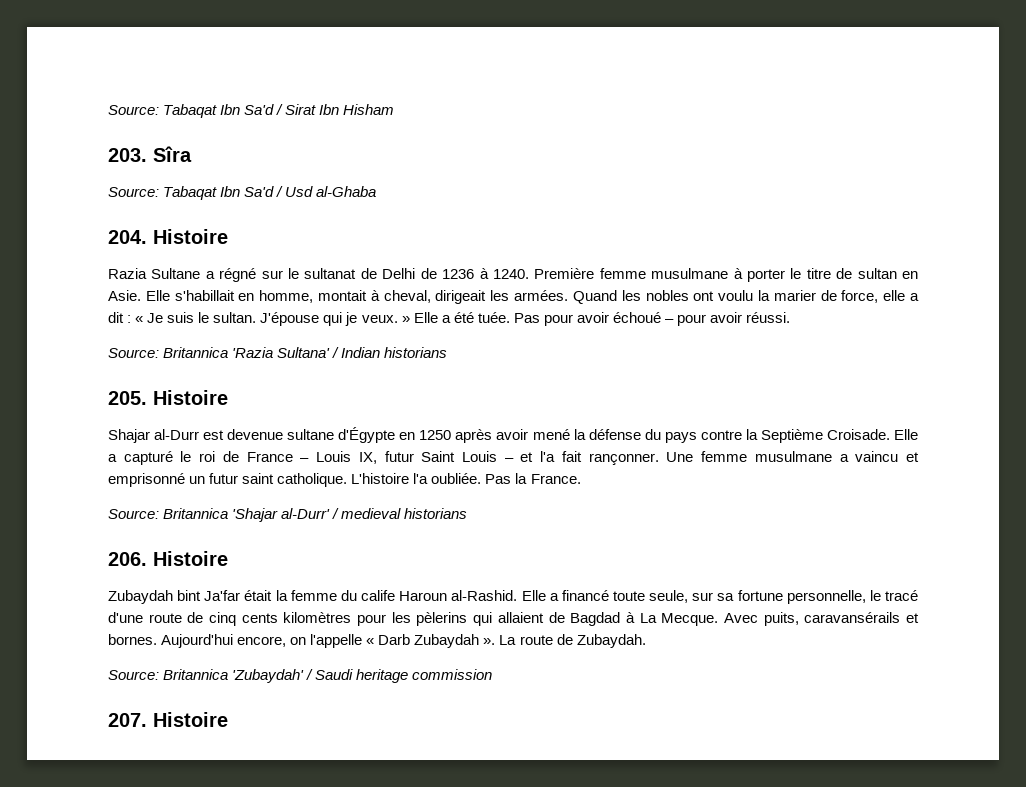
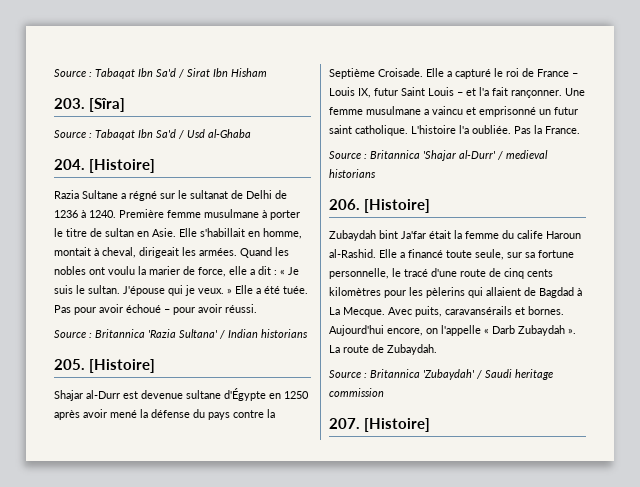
[108,105,159,115] Source: -> [54,69,92,77] Source :
[153,146,192,162] [108,187,159,197] Sîra // Source: -> [89,98,126,112] [54,130,92,138] [Sîra] // Source :
[153,229,228,244] Histoire -> [89,159,156,173] [Histoire]
[108,348,159,358] Source: -> [54,330,92,338] Source :
[153,390,228,405] Histoire -> [89,359,156,373] [Histoire]
[108,509,159,519] Source: -> [329,151,367,159] Source :
[153,551,228,566] Histoire -> [364,199,431,213] [Histoire]
[108,670,159,680] Source: -> [329,370,367,378] Source :
[153,712,228,727] Histoire -> [364,418,431,432] [Histoire]

